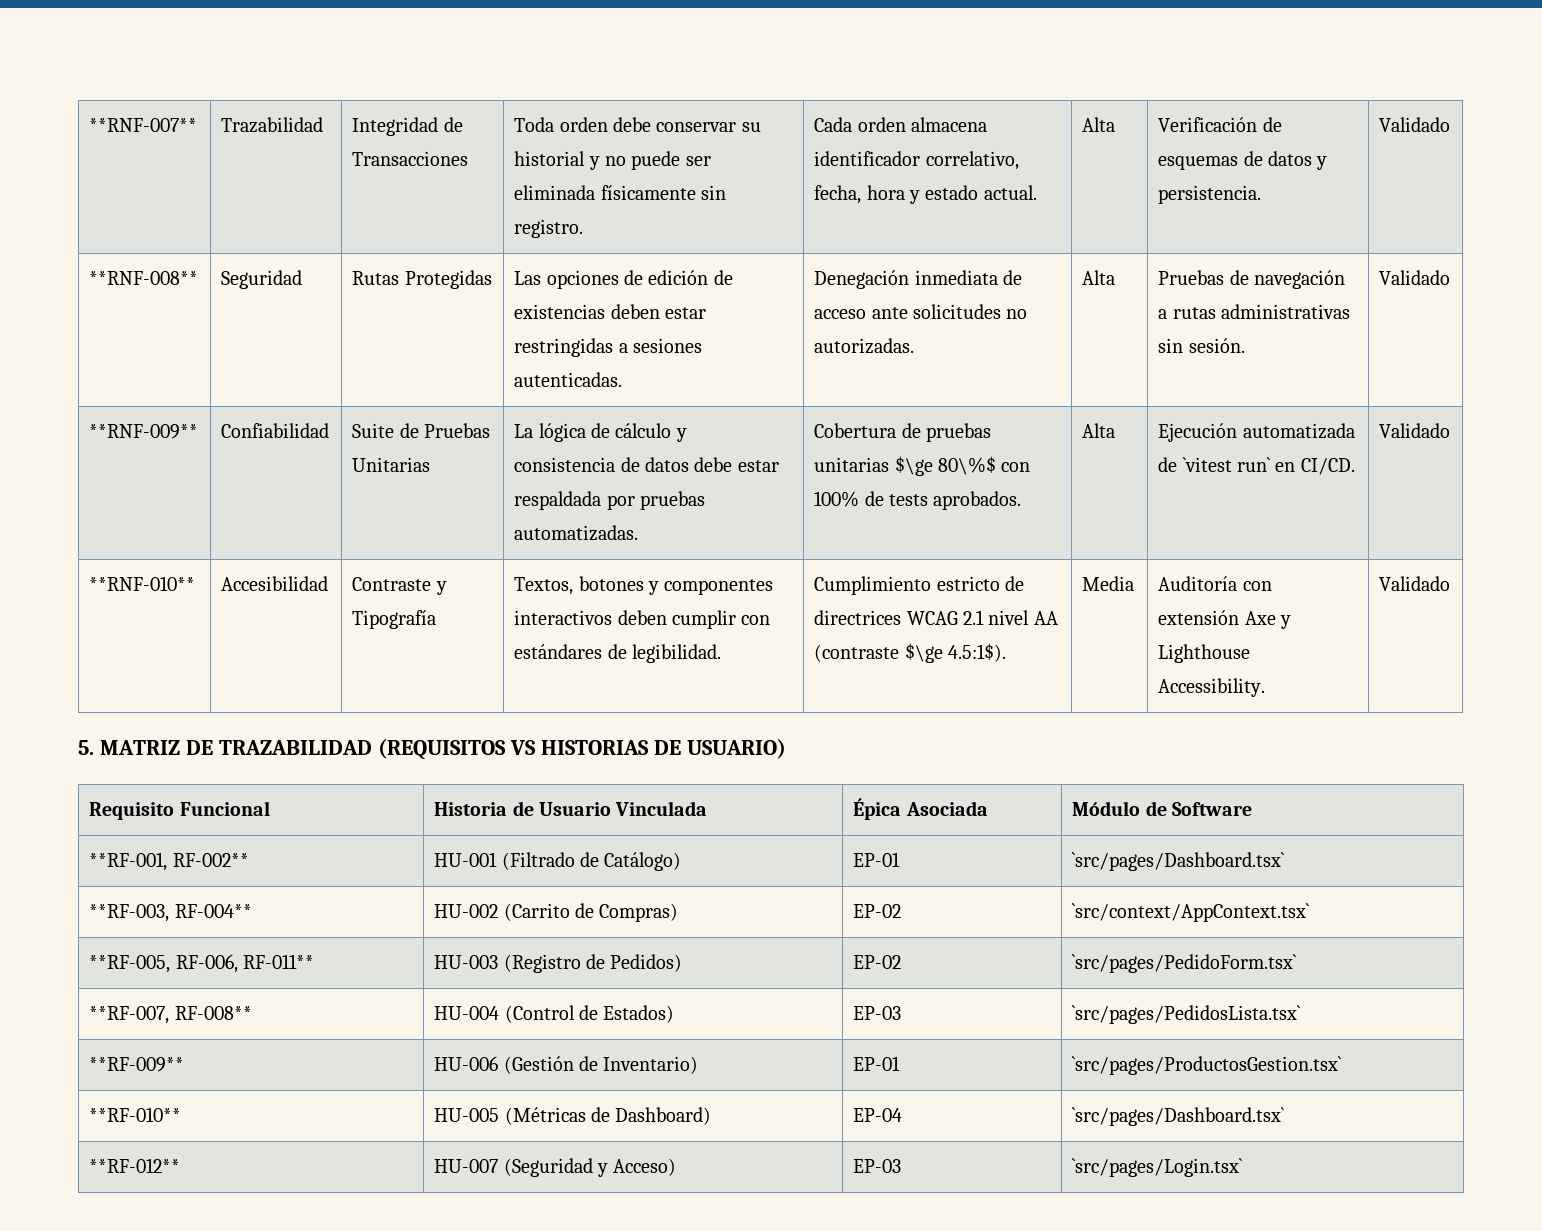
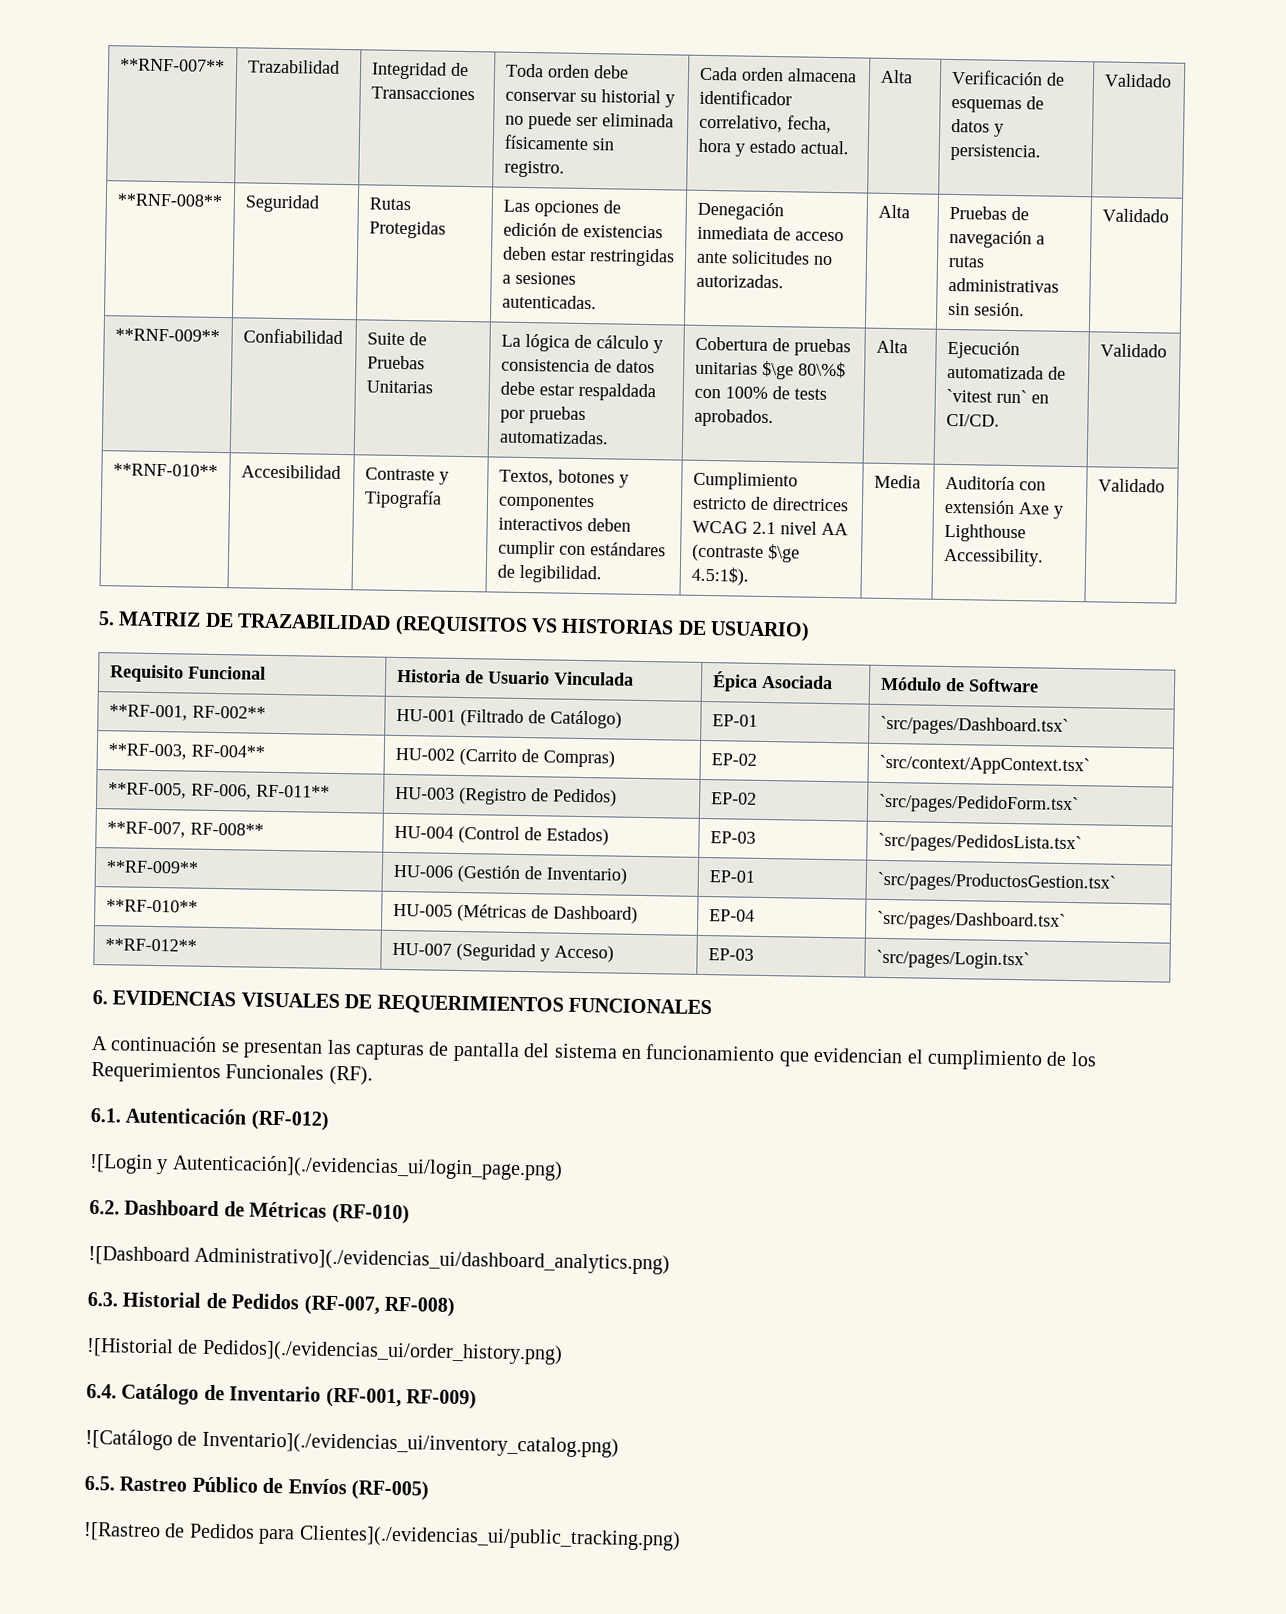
(1244, 1167) none -> [92,990,712,1016] [91,1035,1097,1071] [91,1061,373,1086] [90,1107,329,1131] [89,1153,563,1181] [89,1199,410,1225] [88,1245,671,1275] [87,1291,455,1317] [86,1337,563,1365] [86,1383,477,1410] [85,1428,619,1458] [84,1475,429,1501] [83,1521,681,1551] // 6. EVIDENCIAS VISUALES DE REQUERIMIENTOS FUNCIONALES // A continuación se presentan las capturas de pantalla del sistema en funcionamiento que evidencian el cumplimiento de los Requerimientos Funcionales (RF). // 6.1. Autenticación (RF-012) // ![Login y Autenticación](./evidencias_ui/login_page.png) // 6.2. Dashboard de Métricas (RF-010) // ![Dashboard Administrativo](./evidencias_ui/dashboard_analytics.png) // 6.3. Historial de Pedidos (RF-007, RF-008) // ![Historial de Pedidos](./evidencias_ui/order_history.png) // 6.4. Catálogo de Inventario (RF-001, RF-009) // ![Catálogo de Inventario](./evidencias_ui/inventory_catalog.png) // 6.5. Rastreo Público de Envíos (RF-005) // ![Rastreo de Pedidos para Clientes](./evidencias_ui/public_tracking.png)

